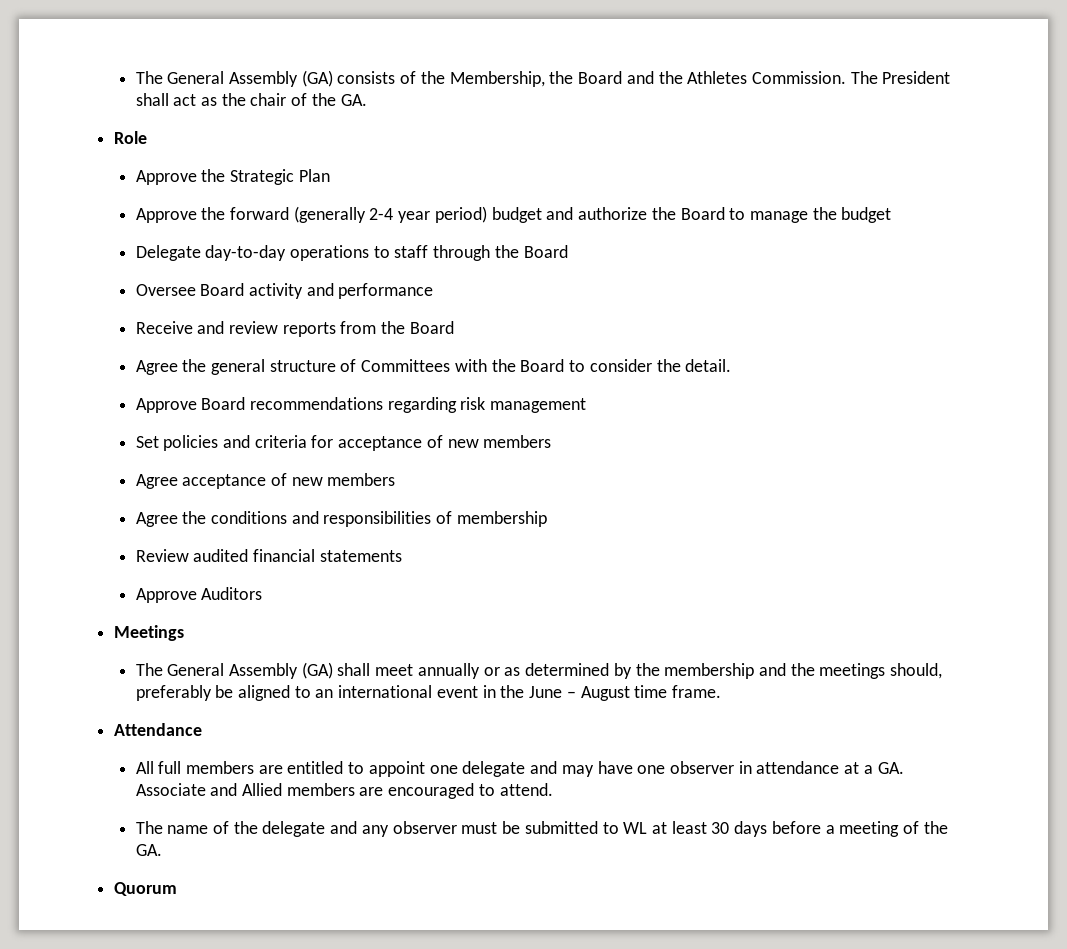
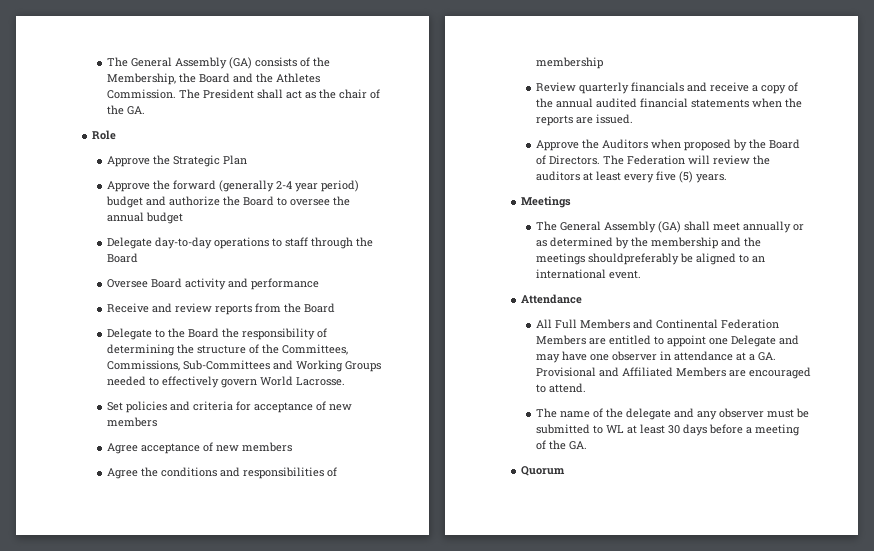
[749,207,837,223] manage the -> [290,196,351,206] [107,212,145,222] oversee the annual
[135,359,732,375] [135,397,587,413] Agree the general structure of Committees with the Board to consider the detail. // Approve Board recommendations regarding risk management -> [107,328,328,340] [107,344,349,356] [107,360,382,372] [107,376,346,388] Delegate to the Board the responsibility of determining the structure of the Committees, Commissions, Sub-Committees and Working Groups needed to effectively govern World Lacrosse.
[193,549,402,562] [135,588,197,603] audited financial statements // Approve -> [579,82,799,94] [536,98,803,108] [536,114,634,126] [536,139,600,151] quarterly financials and receive a copy of the annual audited financial statements when the reports are issued. // Approve the
(263, 593) none -> [651,139,801,151] [536,155,771,165] [536,171,728,183] when proposed by the Board of Directors. The Federation will review the auditors at least every five (5) years.
[890,663,943,679] [135,685,212,701] should, preferably -> [588,253,680,265] shouldpreferably
[436,685,721,701] [113,723,202,736] [135,761,255,774] event in the June – August time frame. // Attendance // All full members -> [609,270,642,279] [521,294,583,304] [536,319,780,329] [536,335,587,345] event. // Attendance // All Full Members and Continental Federation Members
[462,761,526,777] delegate -> [731,335,777,347] Delegate
[135,783,355,796] Associate and Allied members -> [536,367,727,377] Provisional and Affiliated Members

